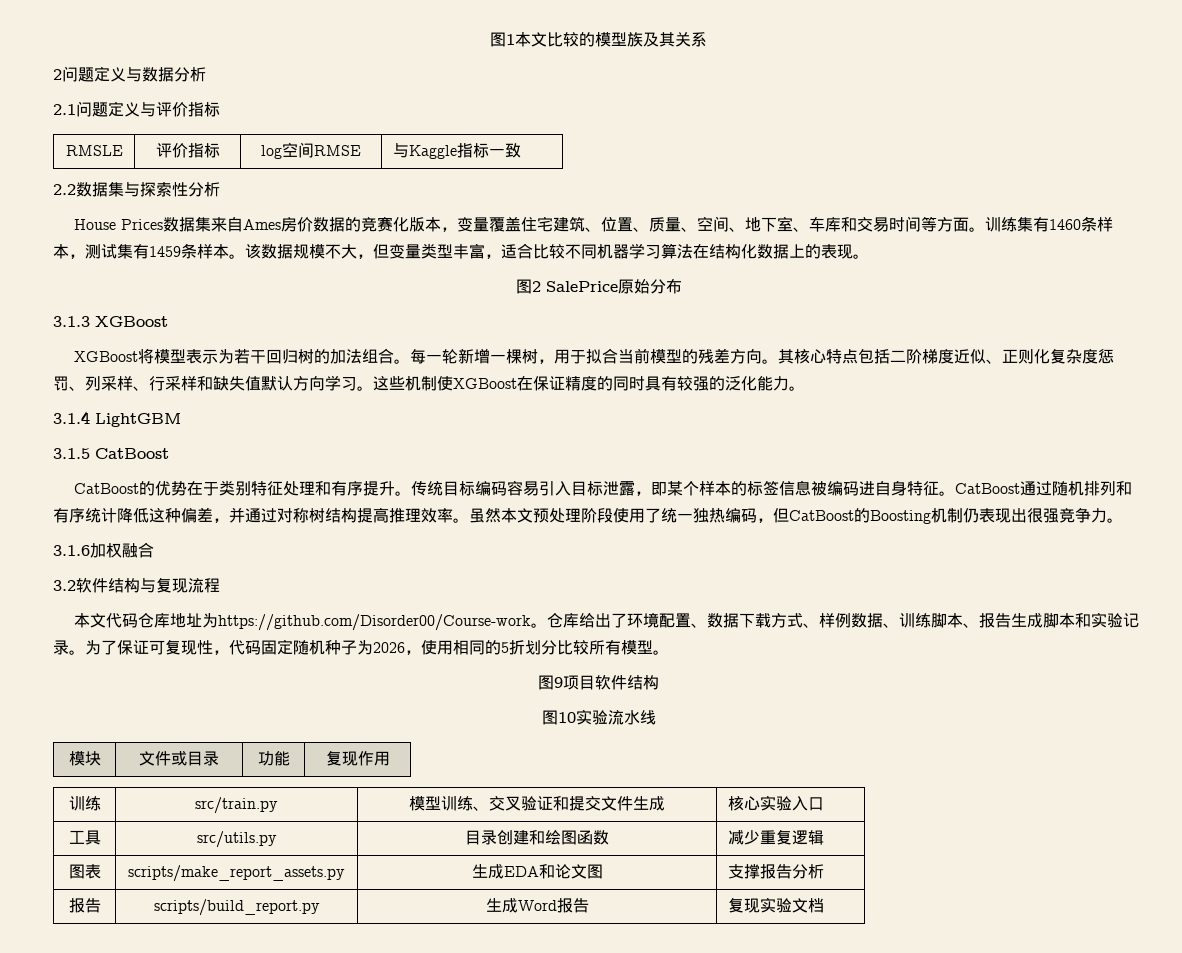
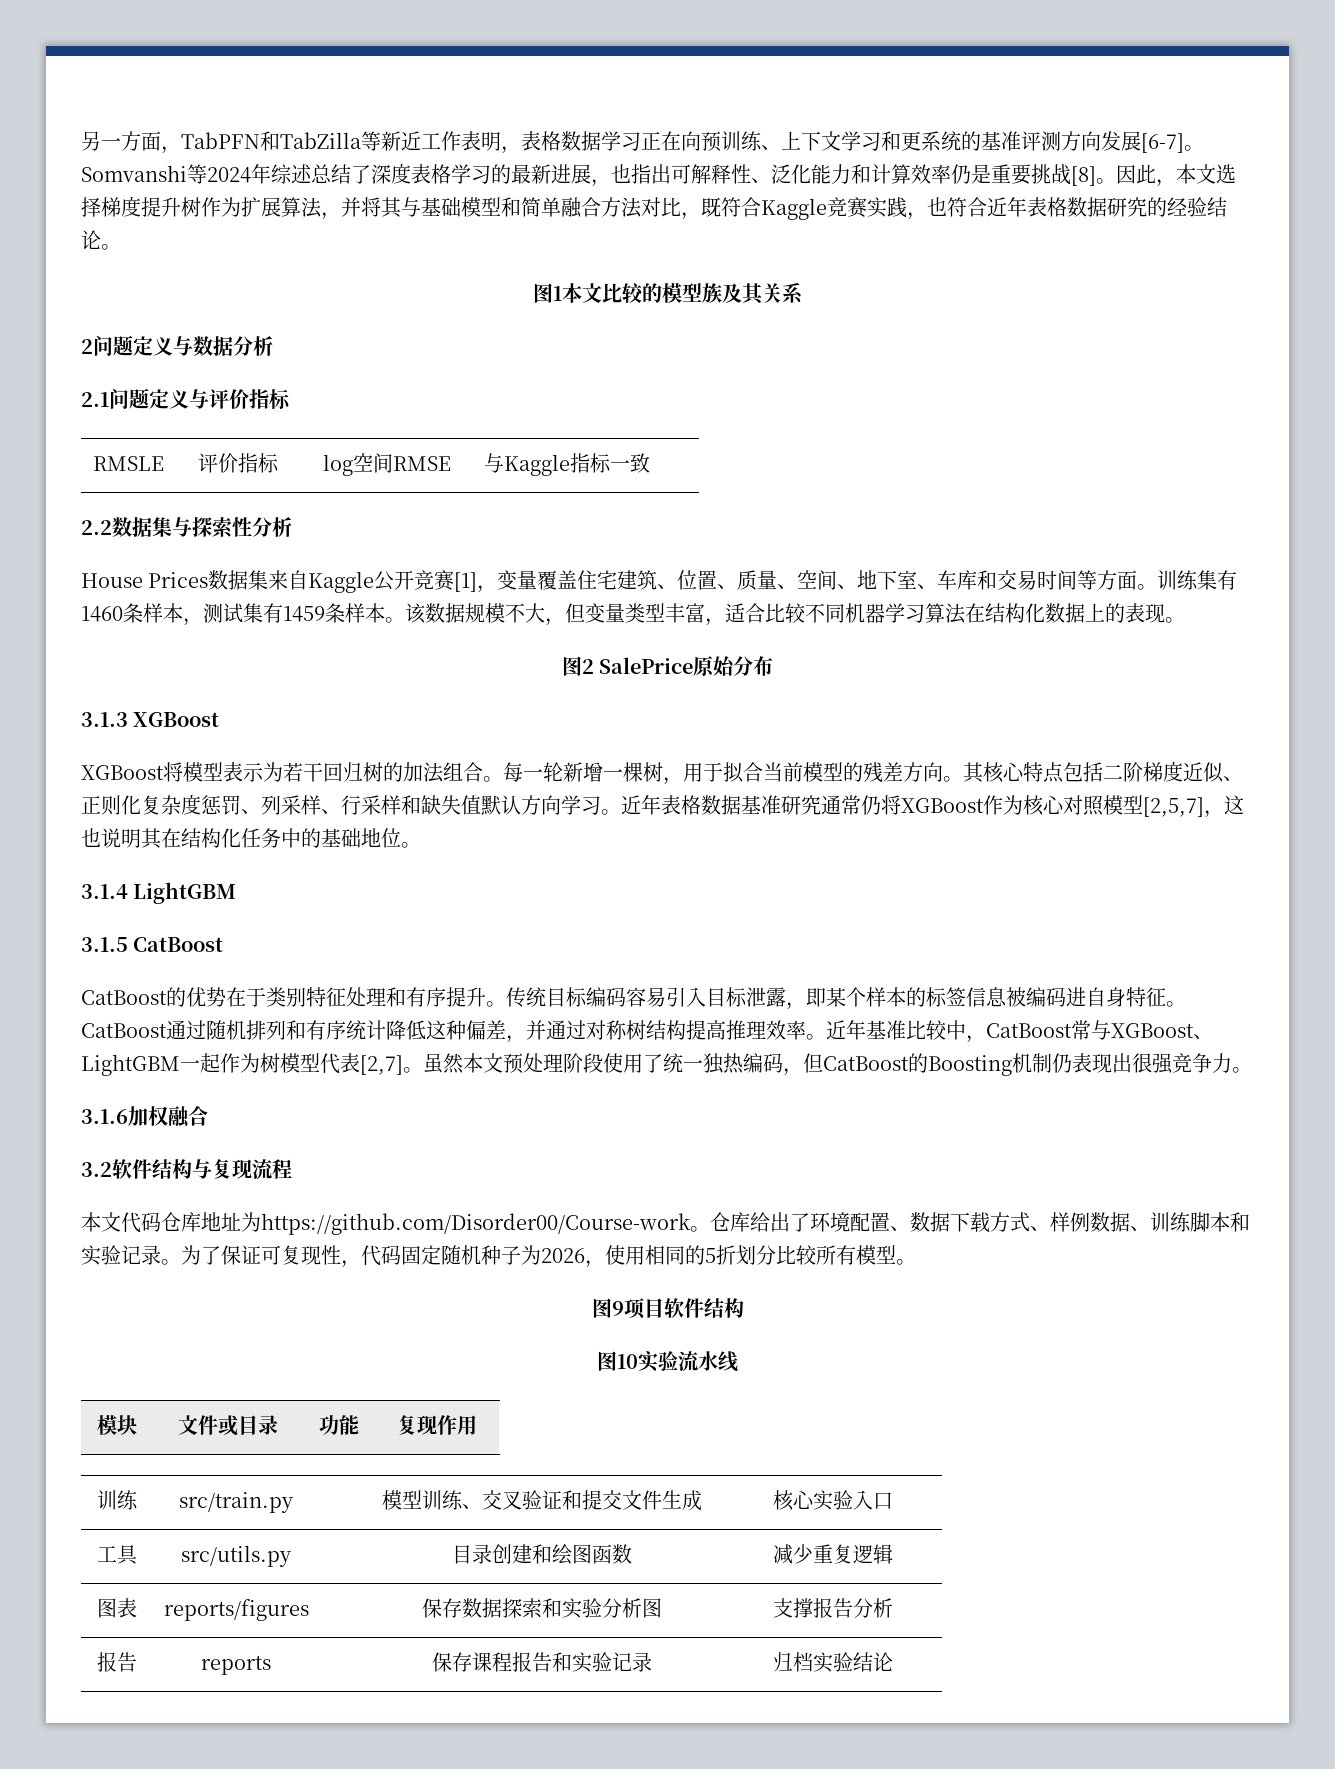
(490, 39) none -> [81,131,1204,154] [81,163,1236,187] [81,196,1227,220] [81,230,121,250] 另一方面，TabPFN和TabZilla等新近工作表明，表格数据学习正在向预训练、上下文学习和更系统的基准评测方向发展[6-7]。Somvanshi等2024年综述总结了深度表格学习的最新进展，也指出可解释性、泛化能力和计算效率仍是重要挑战[8]。因此，本文选择梯度提升树作为扩展算法，并将其与基础模型和简单融合方法对比，既符合Kaggle竞赛实践，也符合近年表格数据研究的经验结论。 //
[243,216,442,232] Ames房价数据的竞赛化版本 -> [308,570,478,593] Kaggle公开竞赛[1]
[373,376,789,391] 这些机制使XGBoost在保证精度的同时具有较强的泛化能力 -> [621,795,1244,818] [81,828,401,849] 近年表格数据基准研究通常仍将XGBoost作为核心对照模型[2,5,7]，这也说明其在结构化任务中的基础地位
(469, 520) none -> [826,1020,1213,1043] [81,1053,423,1076] 近年基准比较中，CatBoost常与XGBoost、LightGBM一起作为树模型代表[2,7]。
[963,613,1076,628] 、报告生成脚本 -> (1230, 1222) none
[128,865,345,882] [471,864,587,879] scripts/make_report_assets.py | 生成EDA和论文 -> [163,1599,309,1621] [421,1598,642,1619] reports/figures | 保存数据探索和实验分析
[153,899,320,916] [485,898,589,913] [727,897,824,913] scripts/build_report.py | 生成Word报告 | 复现实验文档 -> [201,1655,271,1675] [431,1652,652,1673] [773,1652,894,1673] reports | 保存课程报告和实验记录 | 归档实验结论

